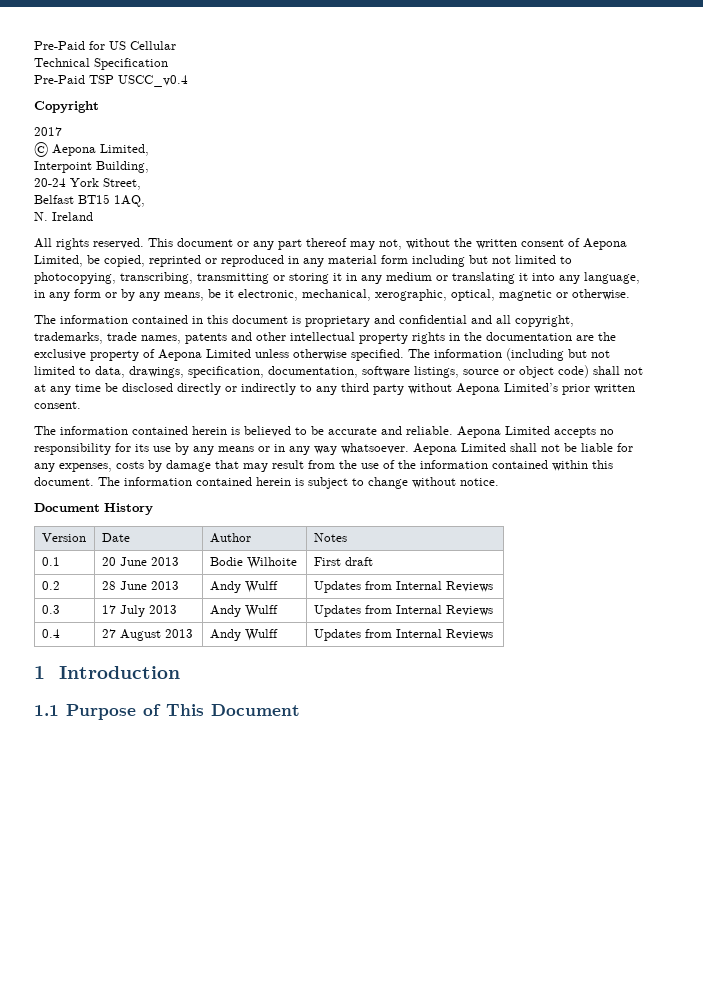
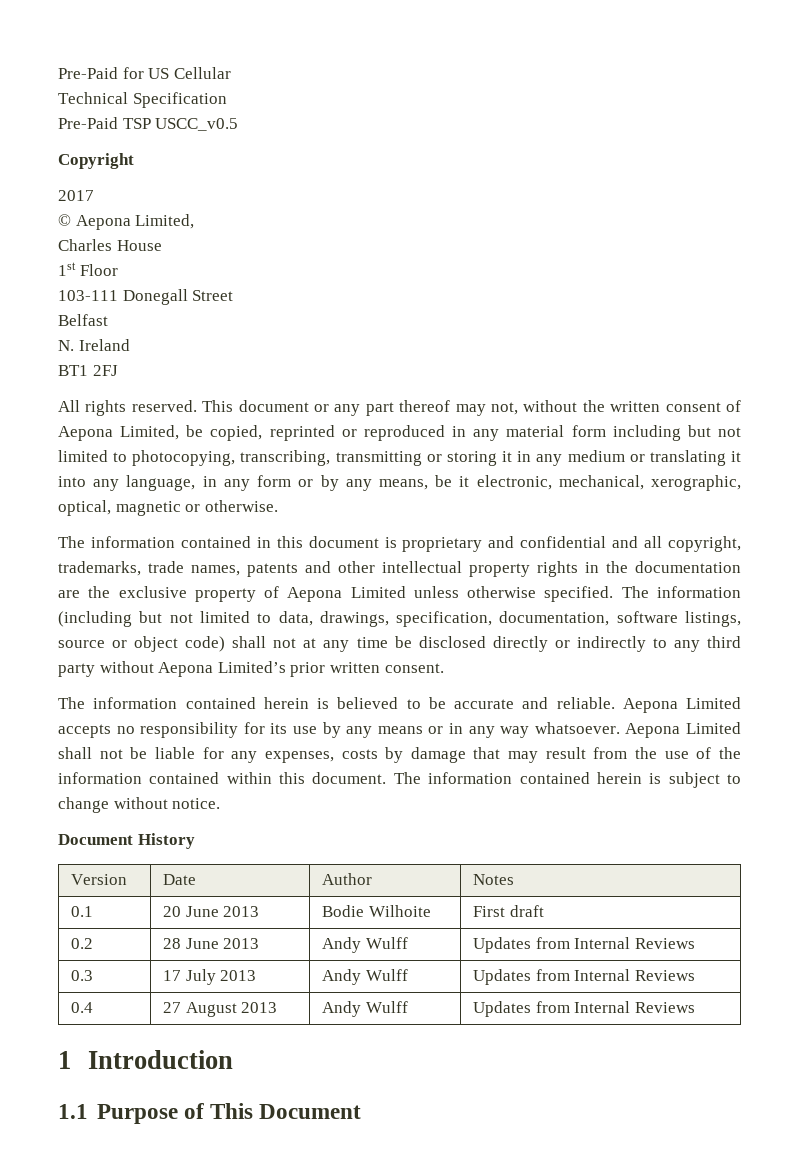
[118,75,188,87] USCC_v0.4 -> [155,118,239,131] USCC_v0.5
[34,161,149,173] [34,178,141,190] Interpoint Building, // 20-24 York Street, -> [58,239,162,251] [58,262,118,276] [58,289,234,305] Charles House // 1st Floor // 103-111 Donegall Street
[78,194,145,207] BT15 1AQ, -> (108, 320) none
(93, 216) none -> [58,365,118,376] // BT1 2FJ

